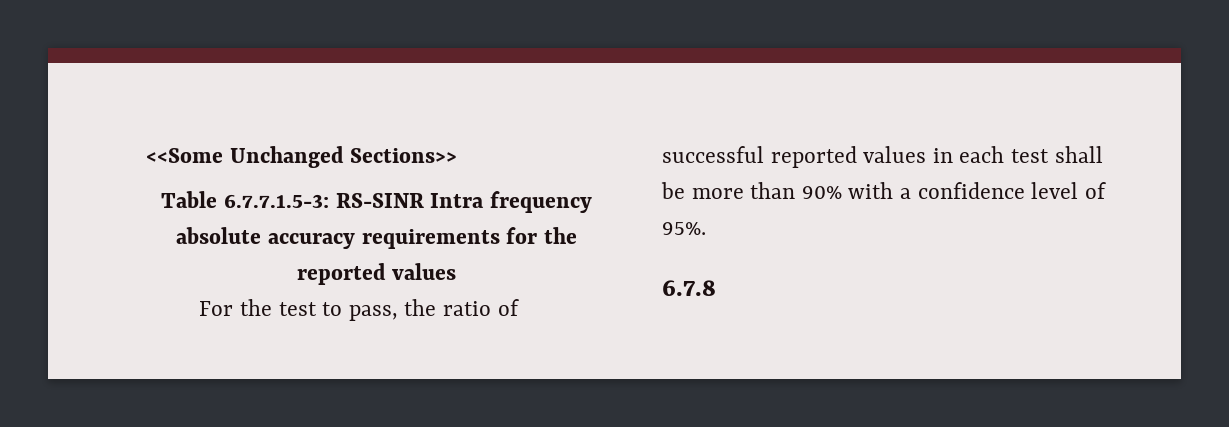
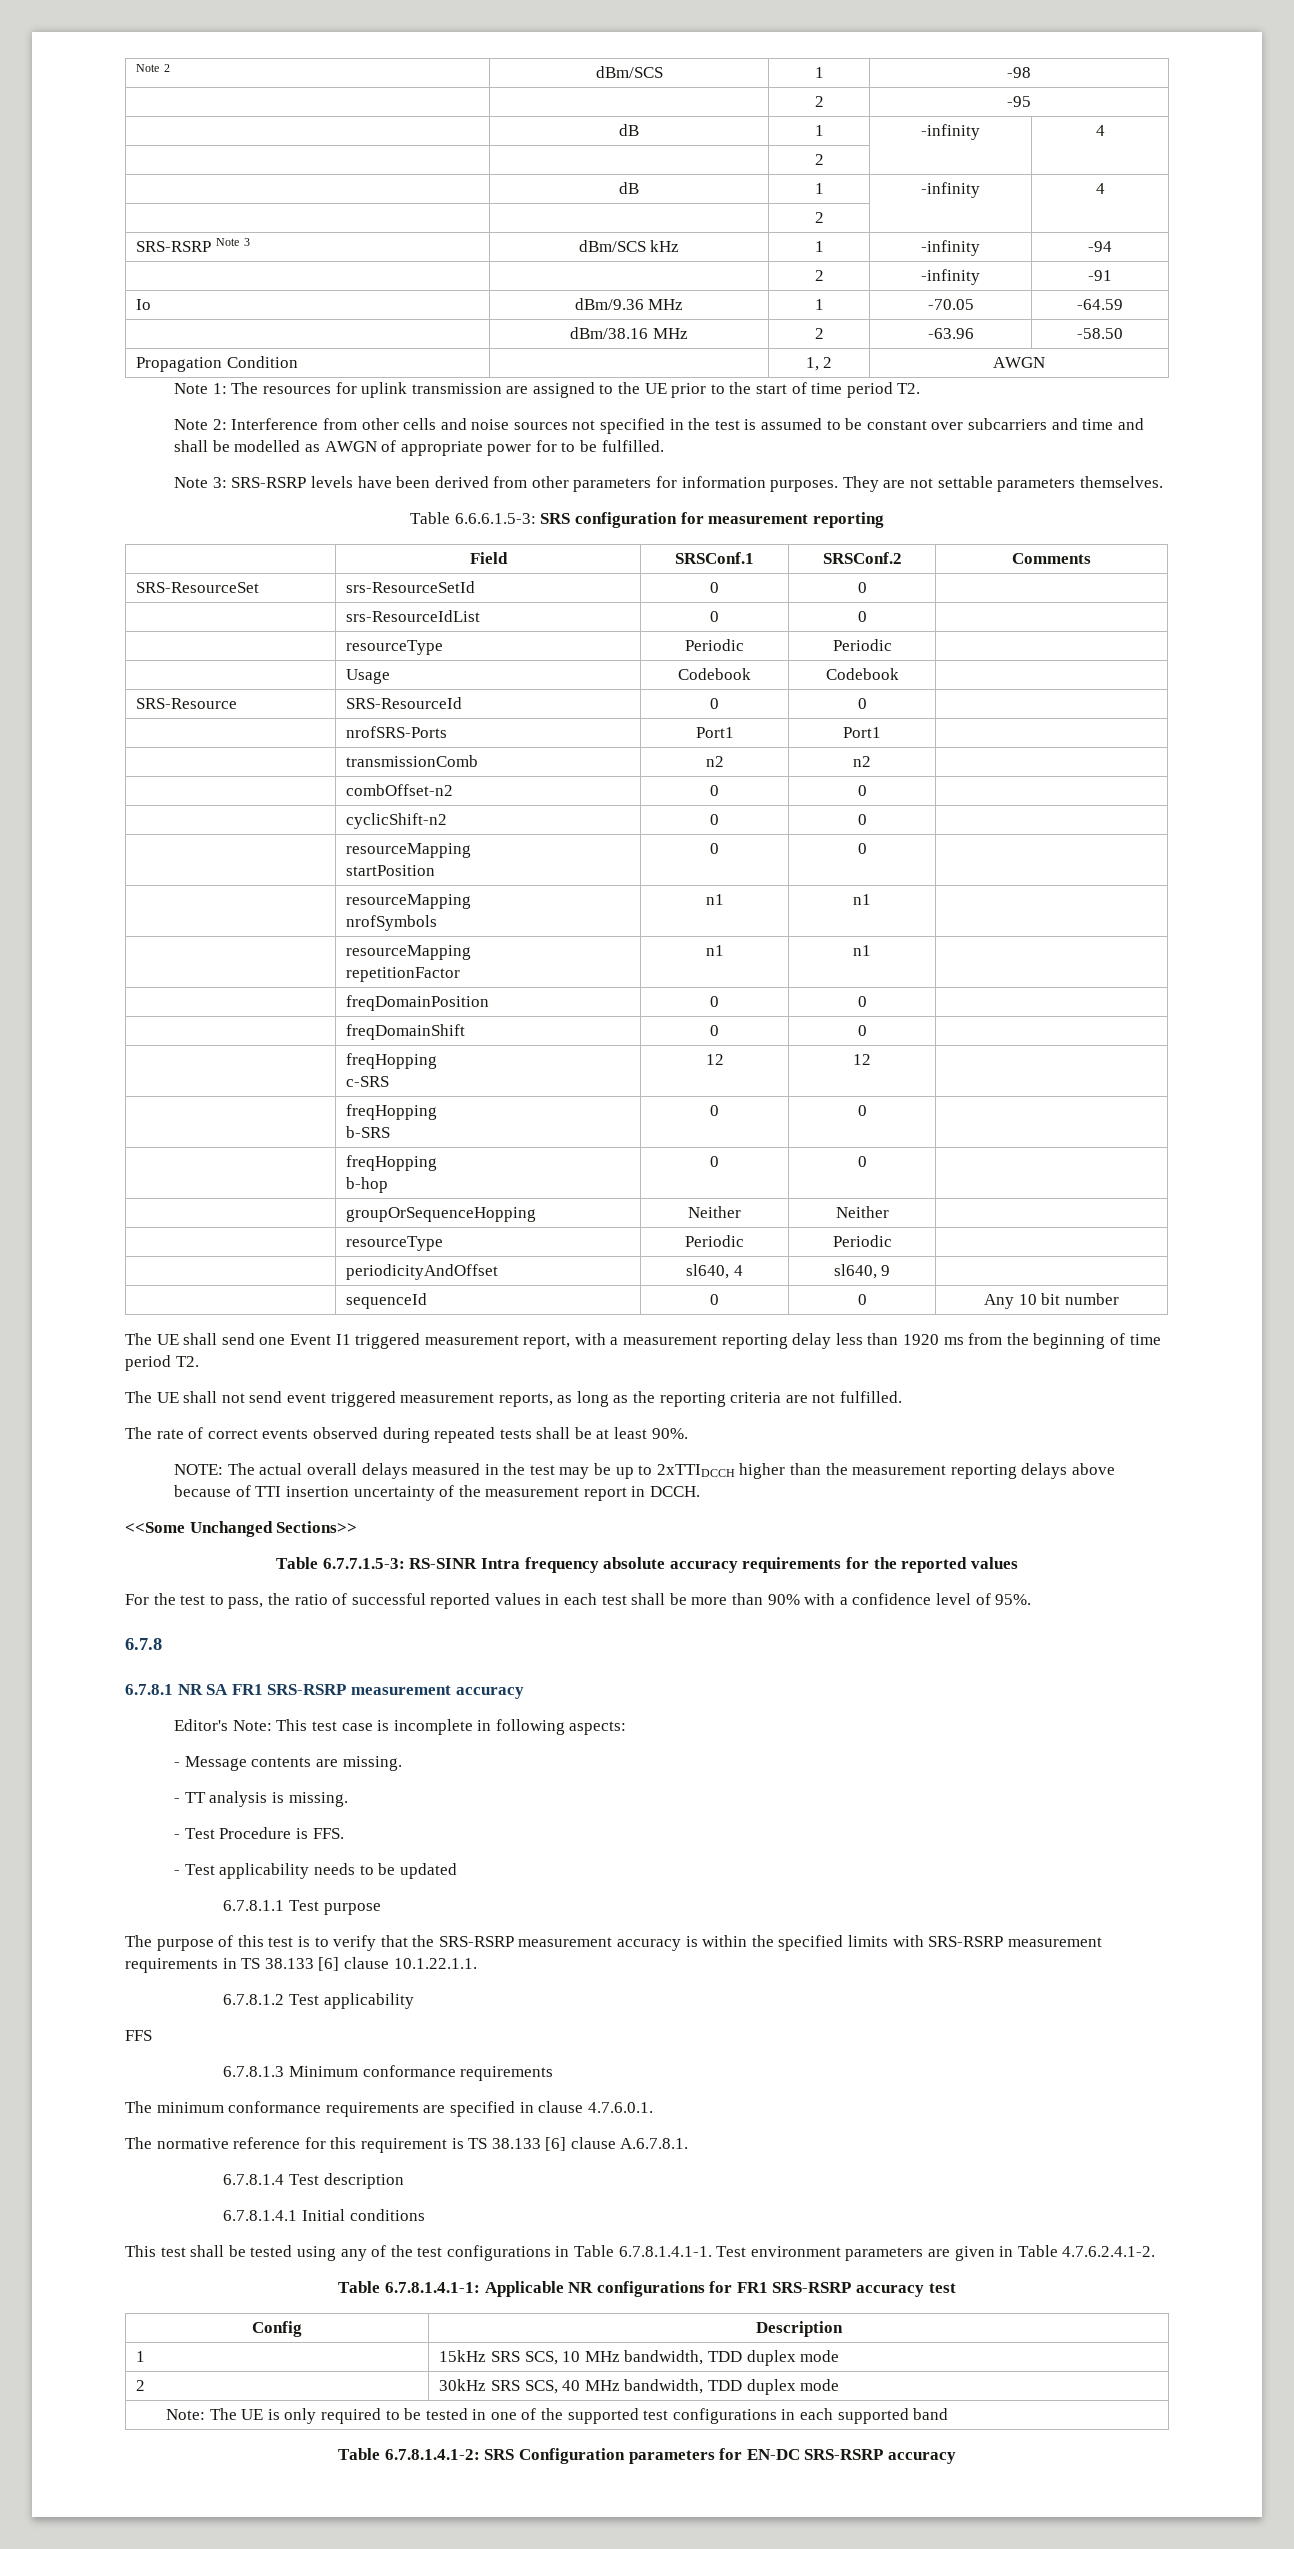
(146, 155) none -> [136,64,171,72] [595,66,663,78] [814,67,824,78] [1007,67,1031,78] [814,96,824,107] [1007,96,1031,107] [619,124,639,136] [814,125,824,136] [921,124,980,140] [1095,125,1105,136] [814,154,824,165] [619,182,639,194] [814,183,824,194] [921,182,980,198] [1095,183,1105,194] [814,212,824,223] [136,238,250,252] [578,240,680,252] [814,241,824,252] [921,240,980,256] [1088,241,1112,252] [814,270,824,281] [921,269,980,285] [1088,270,1112,281] [136,299,152,310] [574,298,684,310] [814,299,824,310] [927,299,974,310] [1077,299,1123,310] [570,327,688,339] [814,328,824,339] [927,328,974,339] [1077,328,1123,339] [136,356,299,372] [805,357,833,371] [993,357,1045,368] [174,382,921,398] [174,418,1144,434] [174,440,664,456] [174,476,1163,492] [410,512,884,528] [469,552,508,564] [675,552,754,564] [822,552,902,564] [1012,553,1091,564] [136,582,260,593] [346,581,476,593] [710,582,719,593] [857,582,867,593] [346,610,481,622] [710,611,719,622] [857,611,867,622] [346,640,444,655] [685,639,744,651] [832,639,892,651] [346,669,391,684] [678,668,751,680] [825,668,899,680] [136,698,238,709] [346,697,463,709] [710,698,719,709] [857,698,867,709] [346,726,448,738] [695,727,734,738] [843,727,881,738] [346,755,479,767] [705,756,724,767] [853,756,871,767] [346,784,454,796] [710,785,719,796] [857,785,867,796] [346,813,448,829] [710,814,719,825] [857,814,867,825] [346,843,472,858] [346,865,436,876] [710,843,719,854] [857,843,867,854] [346,894,472,909] [346,915,438,931] [705,894,724,905] [853,894,871,905] [346,945,472,960] [346,967,461,982] [705,945,724,956] [853,945,871,956] [346,995,490,1011] [710,996,719,1007] [857,996,867,1007] [346,1024,466,1040] [710,1025,719,1036] [857,1025,867,1036] [346,1053,438,1069] [346,1076,390,1087] [705,1054,724,1065] [853,1054,871,1065] [346,1104,438,1120] [346,1126,391,1138] [710,1105,719,1116] [857,1105,867,1116] [346,1155,438,1171] [346,1177,389,1193] [710,1156,719,1167] [857,1156,867,1167] [346,1207,537,1222] [688,1206,741,1218] [835,1206,889,1218] [346,1236,444,1251] [685,1235,744,1247] [832,1235,892,1247] [346,1264,499,1280] [686,1264,743,1279] [833,1264,891,1279] [346,1293,428,1309] [710,1294,719,1305] [857,1294,867,1305] [984,1293,1119,1309] [125,1333,1161,1349] [125,1355,199,1371] [125,1391,903,1407] [125,1427,688,1443] [174,1463,1115,1479] [174,1485,701,1501] Note 2 | dBm/SCS | 1 | -98 // | | 2 | -95 // | dB | 1 | -infinity | 4 // | | 2 | | // | dB | 1 | -infinity | 4 // | | 2 | | // SRS-RSRP Note 3 | dBm/SCS kHz | 1 | -infinity | -94 // | | 2 | -infinity | -91 // Io | dBm/9.36 MHz | 1 | -70.05 | -64.59 // | dBm/38.16 MHz | 2 | -63.96 | -58.50 // Propagation Condition | | 1, 2 | AWGN // Note 1: The resources for uplink transmission are assigned to the UE prior to the start of time period T2. // Note 2: Interference from other cells and noise sources not specified in the test is assumed to be constant over subcarriers and time and shall be modelled as AWGN of appropriate power for to be fulfilled. // Note 3: SRS-RSRP levels have been derived from other parameters for information purposes. They are not settable parameters themselves. // Table 6.6.6.1.5-3: SRS configuration for measurement reporting // | Field | SRSConf.1 | SRSConf.2 | Comments // SRS-ResourceSet | srs-ResourceSetId | 0 | 0 | // | srs-ResourceIdList | 0 | 0 | // | resourceType | Periodic | Periodic | // | Usage | Codebook | Codebook | // SRS-Resource | SRS-ResourceId | 0 | 0 | // | nrofSRS-Ports | Port1 | Port1 | // | transmissionComb | n2 | n2 | // | combOffset-n2 | 0 | 0 | // | cyclicShift-n2 | 0 | 0 | // | resourceMapping // startPosition | 0 | 0 | // | resourceMapping // nrofSymbols | n1 | n1 | // | resourceMapping // repetitionFactor | n1 | n1 | // | freqDomainPosition | 0 | 0 | // | freqDomainShift | 0 | 0 | // | freqHopping // c-SRS | 12 | 12 | // | freqHopping // b-SRS | 0 | 0 | // | freqHopping // b-hop | 0 | 0 | // | groupOrSequenceHopping | Neither | Neither | // | resourceType | Periodic | Periodic | // | periodicityAndOffset | sl640, 4 | sl640, 9 | // | sequenceId | 0 | 0 | Any 10 bit number // The UE shall send one Event I1 triggered measurement report, with a measurement reporting delay less than 1920 ms from the beginning of time period T2. // The UE shall not send event triggered measurement reports, as long as the reporting criteria are not fulfilled. // The rate of correct events observed during repeated tests shall be at least 90%. // NOTE: The actual overall delays measured in the test may be up to 2xTTIDCCH higher than the measurement reporting delays above because of TTI insertion uncertainty of the measurement report in DCCH. //
(716, 288) none -> [125,1684,524,1699] [174,1719,627,1735] [174,1756,402,1771] [174,1791,348,1807] [174,1827,344,1839] [174,1863,457,1879] [223,1900,381,1915] [125,1935,1102,1951] [125,1957,477,1973] [223,1993,414,2009] [125,2030,152,2041] [223,2065,554,2081] [125,2101,653,2117] [125,2137,689,2153] [223,2173,404,2189] [223,2209,425,2221] [125,2245,1156,2261] [338,2281,956,2297] [252,2321,302,2337] [755,2321,843,2337] [136,2351,146,2362] [439,2350,840,2366] [136,2380,146,2391] [439,2379,840,2395] [165,2408,949,2424] [338,2448,956,2464] // 6.7.8.1 NR SA FR1 SRS-RSRP measurement accuracy // Editor's Note: This test case is incomplete in following aspects: // - Message contents are missing. // - TT analysis is missing. // - Test Procedure is FFS. // - Test applicability needs to be updated // 6.7.8.1.1 Test purpose // The purpose of this test is to verify that the SRS-RSRP measurement accuracy is within the specified limits with SRS-RSRP measurement requirements in TS 38.133 [6] clause 10.1.22.1.1. // 6.7.8.1.2 Test applicability // FFS // 6.7.8.1.3 Minimum conformance requirements // The minimum conformance requirements are specified in clause 4.7.6.0.1. // The normative reference for this requirement is TS 38.133 [6] clause A.6.7.8.1. // 6.7.8.1.4 Test description // 6.7.8.1.4.1 Initial conditions // This test shall be tested using any of the test configurations in Table 6.7.8.1.4.1-1. Test environment parameters are given in Table 4.7.6.2.4.1-2. // Table 6.7.8.1.4.1-1: Applicable NR configurations for FR1 SRS-RSRP accuracy test // Config | Description // 1 | 15kHz SRS SCS, 10 MHz bandwidth, TDD duplex mode // 2 | 30kHz SRS SCS, 40 MHz bandwidth, TDD duplex mode // Note: The UE is only required to be tested in one of the supported test configurations in each supported band // Table 6.7.8.1.4.1-2: SRS Configuration parameters for EN-DC SRS-RSRP accuracy

